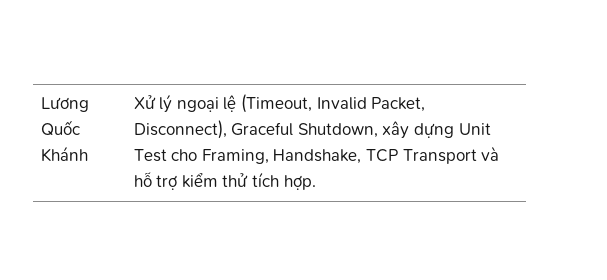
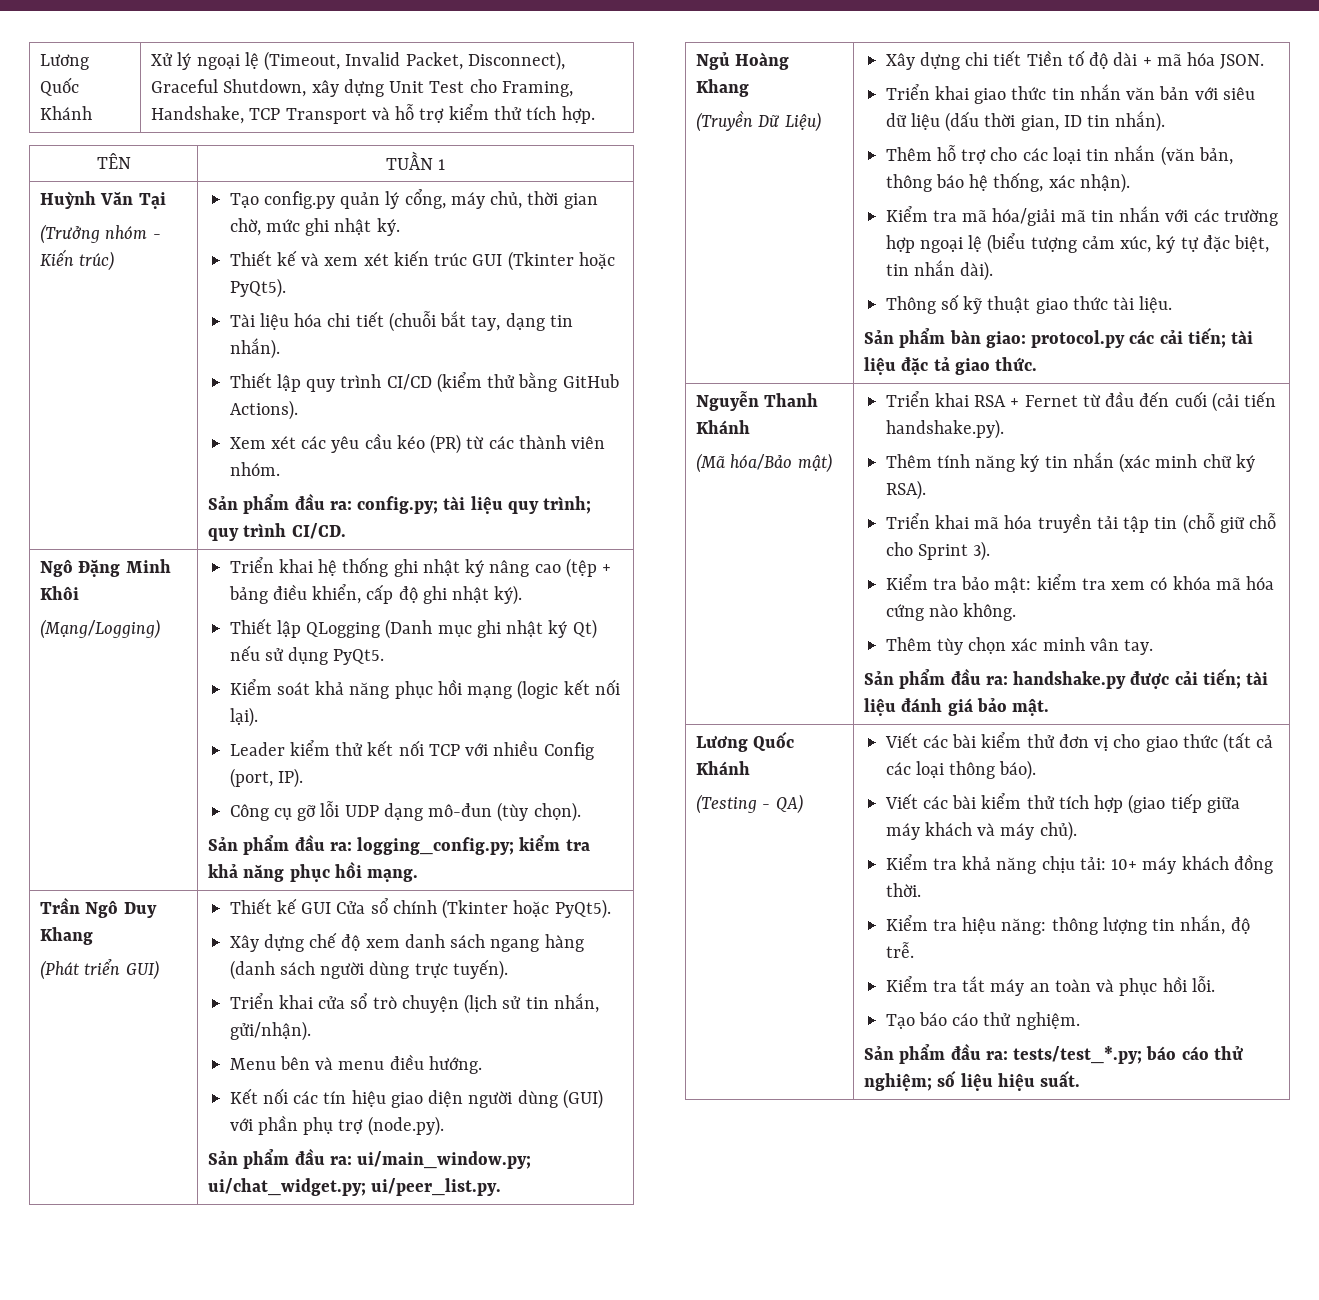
(316, 182) none -> [96,153,131,169] [385,151,446,170] [40,191,166,209] [40,224,161,244] [40,249,115,271] [229,189,598,209] [229,218,400,236] [229,250,615,271] [229,278,286,298] [229,311,573,332] [229,338,280,359] [229,372,619,393] [229,400,298,420] [229,433,606,454] [229,462,280,476] [208,494,592,514] [208,523,346,541] [40,559,171,577] [40,586,80,600] [40,619,161,639] [229,557,612,578] [228,584,523,605] [229,618,597,639] [229,645,385,665] [229,679,620,700] [229,707,258,727] [229,740,594,760] [229,768,303,788] [229,801,581,822] [208,835,590,855] [208,862,419,882] [40,898,157,918] [40,927,94,945] [40,959,159,980] [229,898,611,919] [229,932,584,952] [229,959,508,980] [229,993,599,1014] [229,1021,311,1041] [229,1054,482,1074] [229,1088,603,1109] [229,1115,444,1136] [208,1149,532,1169] [208,1178,502,1196] [696,52,790,70] [696,79,750,97] [696,110,821,132] [885,50,1265,70] [885,84,1255,104] [885,111,1166,132] [885,145,1233,166] [885,172,1130,193] [885,206,1278,226] [885,233,1270,254] [885,260,994,281] [885,294,1173,314] [864,328,1254,348] [864,357,1038,375] [696,391,819,411] [696,420,751,434] [696,453,832,473] [885,391,1277,412] [885,419,1004,439] [885,452,1255,473] [885,480,926,500] [885,513,1277,534] [885,541,991,561] [885,574,1275,593] [885,603,1017,621] [885,637,1154,655] [864,669,1269,689] [864,698,1050,716] [696,732,795,752] [696,761,751,775] [696,794,803,814] [884,732,1274,753] [885,760,1037,780] [884,793,1240,814] [885,821,1077,841] [885,854,1273,874] [885,883,921,897] [885,915,1250,935] [885,942,914,958] [885,976,1215,996] [885,1012,1080,1030] [864,1044,1244,1064] [864,1071,1081,1091] // TÊN | TUẦN 1 // Huỳnh Văn Tại // (Trưởng nhóm - Kiến trúc) | Tạo config.py quản lý cổng, máy chủ, thời gian chờ, mức ghi nhật ký. // Thiết kế và xem xét kiến trúc GUI (Tkinter hoặc PyQt5). // Tài liệu hóa chi tiết (chuỗi bắt tay, dạng tin nhắn). // Thiết lập quy trình CI/CD (kiểm thử bằng GitHub Actions). // Xem xét các yêu cầu kéo (PR) từ các thành viên nhóm. // Sản phẩm đầu ra: config.py; tài liệu quy trình; quy trình CI/CD. // Ngô Đặng Minh Khôi // (Mạng/Logging) | Triển khai hệ thống ghi nhật ký nâng cao (tệp + bảng điều khiển, cấp độ ghi nhật ký). // Thiết lập QLogging (Danh mục ghi nhật ký Qt) nếu sử dụng PyQt5. // Kiểm soát khả năng phục hồi mạng (logic kết nối lại). // Leader kiểm thử kết nối TCP với nhiều Config (port, IP). // Công cụ gỡ lỗi UDP dạng mô-đun (tùy chọn). // Sản phẩm đầu ra: logging_config.py; kiểm tra khả năng phục hồi mạng. // Trần Ngô Duy Khang // (Phát triển GUI) | Thiết kế GUI Cửa sổ chính (Tkinter hoặc PyQt5). // Xây dựng chế độ xem danh sách ngang hàng (danh sách người dùng trực tuyến). // Triển khai cửa sổ trò chuyện (lịch sử tin nhắn, gửi/nhận). // Menu bên và menu điều hướng. // Kết nối các tín hiệu giao diện người dùng (GUI) với phần phụ trợ (node.py). // Sản phẩm đầu ra: ui/main_window.py; ui/chat_widget.py; ui/peer_list.py. // Ngủ Hoàng Khang // (Truyền Dữ Liệu) | Xây dựng chi tiết Tiền tố độ dài + mã hóa JSON. // Triển khai giao thức tin nhắn văn bản với siêu dữ liệu (dấu thời gian, ID tin nhắn). // Thêm hỗ trợ cho các loại tin nhắn (văn bản, thông báo hệ thống, xác nhận). // Kiểm tra mã hóa/giải mã tin nhắn với các trường hợp ngoại lệ (biểu tượng cảm xúc, ký tự đặc biệt, tin nhắn dài). // Thông số kỹ thuật giao thức tài liệu. // Sản phẩm bàn giao: protocol.py các cải tiến; tài liệu đặc tả giao thức. // Nguyễn Thanh Khánh // (Mã hóa/Bảo mật) | Triển khai RSA + Fernet từ đầu đến cuối (cải tiến handshake.py). // Thêm tính năng ký tin nhắn (xác minh chữ ký RSA). // Triển khai mã hóa truyền tải tập tin (chỗ giữ chỗ cho Sprint 3). // Kiểm tra bảo mật: kiểm tra xem có khóa mã hóa cứng nào không. // Thêm tùy chọn xác minh vân tay. // Sản phẩm đầu ra: handshake.py được cải tiến; tài liệu đánh giá bảo mật. // Lương Quốc Khánh // (Testing - QA) | Viết các bài kiểm thử đơn vị cho giao thức (tất cả các loại thông báo). // Viết các bài kiểm thử tích hợp (giao tiếp giữa máy khách và máy chủ). // Kiểm tra khả năng chịu tải: 10+ máy khách đồng thời. // Kiểm tra hiệu năng: thông lượng tin nhắn, độ trễ. // Kiểm tra tắt máy an toàn và phục hồi lỗi. // Tạo báo cáo thử nghiệm. // Sản phẩm đầu ra: tests/test_*.py; báo cáo thử nghiệm; số liệu hiệu suất.

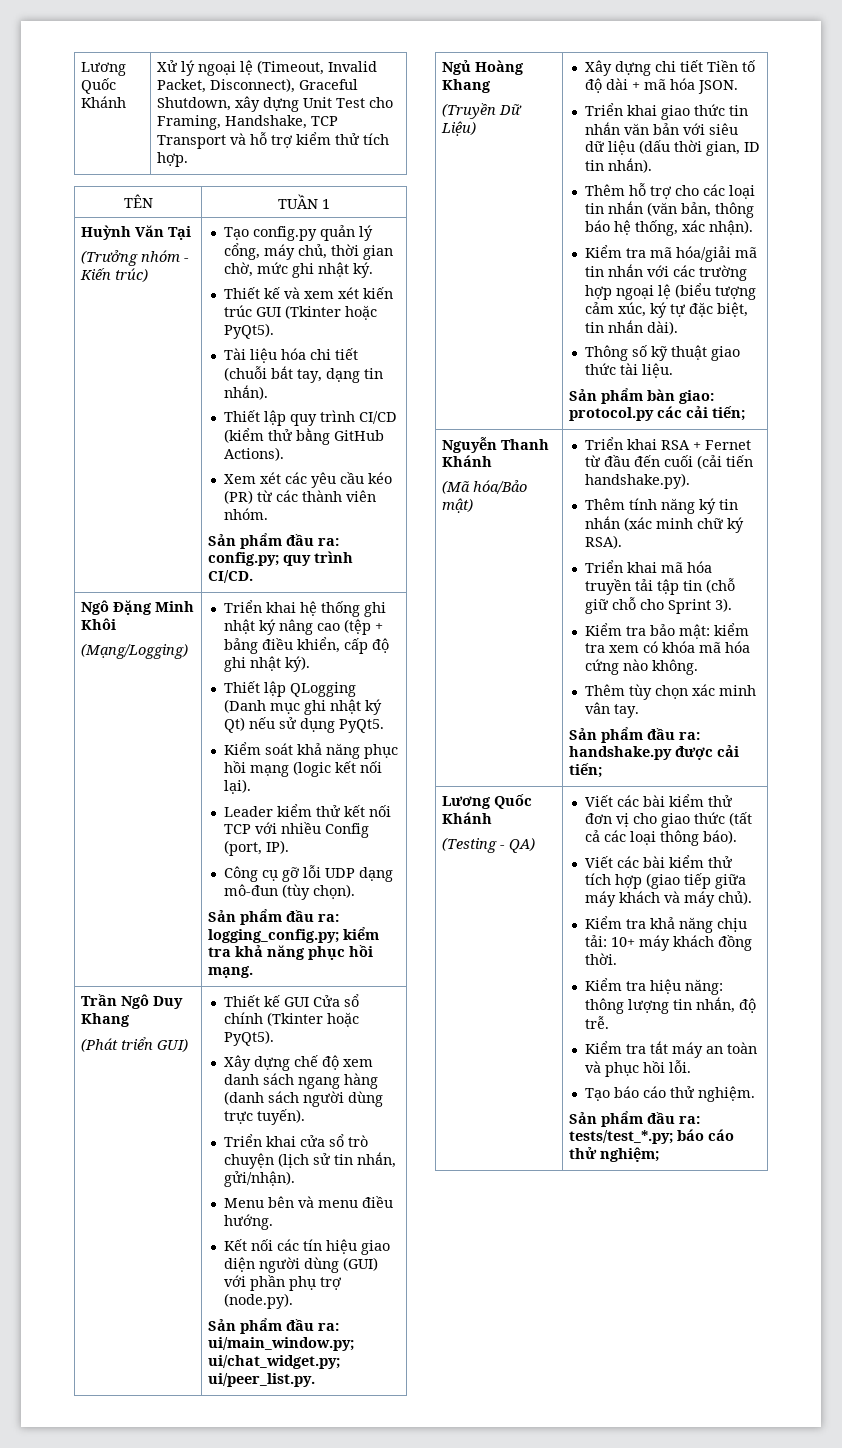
[443,496,592,514] tài liệu quy trình; -> (280, 559) none
[1231,330,1254,344] [864,357,1038,375] tài liệu đặc tả giao thức. -> (746, 413) none
[1246,671,1269,685] [864,698,1050,716] tài liệu đánh giá bảo mật. -> (603, 770) none
[937,1071,1081,1091] số liệu hiệu suất. -> (660, 1154) none

